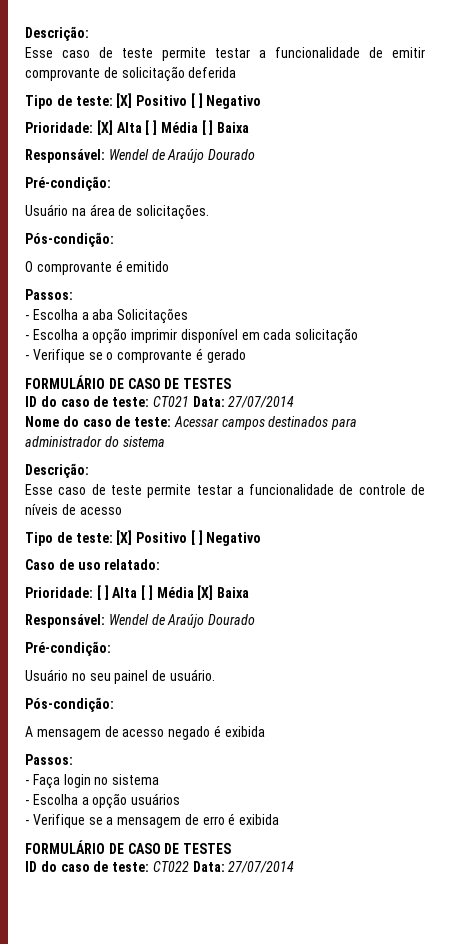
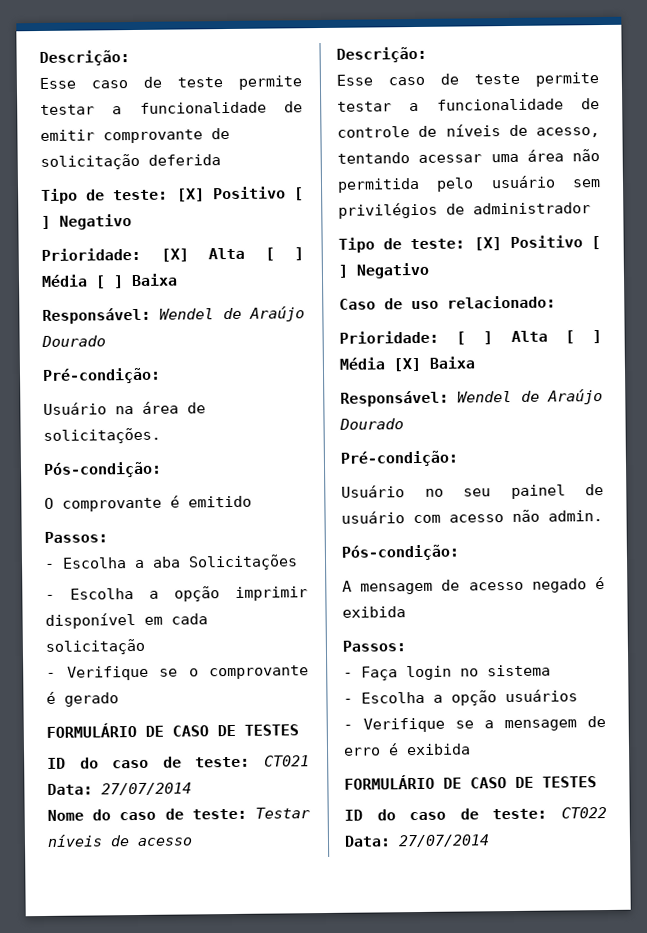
[173,416,358,430] [25,436,165,447] Acessar campos destinados para administrador do sistema -> [255,807,310,819] [47,834,193,847] Testar níveis de acesso
[79,507,122,515] acesso -> [536,127,600,138] [337,149,600,164] [337,175,601,193] [338,202,591,219] acesso, tentando acessar uma área não permitida pelo usuário sem privilégios de administrador
[104,559,161,570] relatado: -> [447,295,556,309] relacionado:
[169,669,215,681] usuário. -> [341,509,603,524] usuário com acesso não admin.

